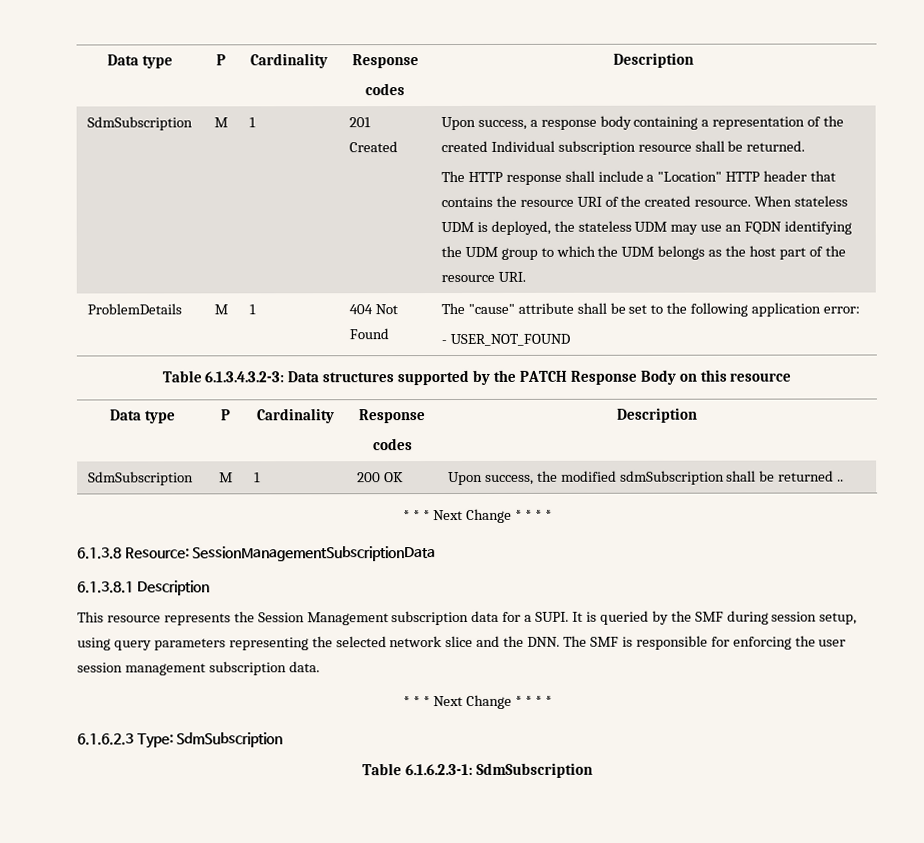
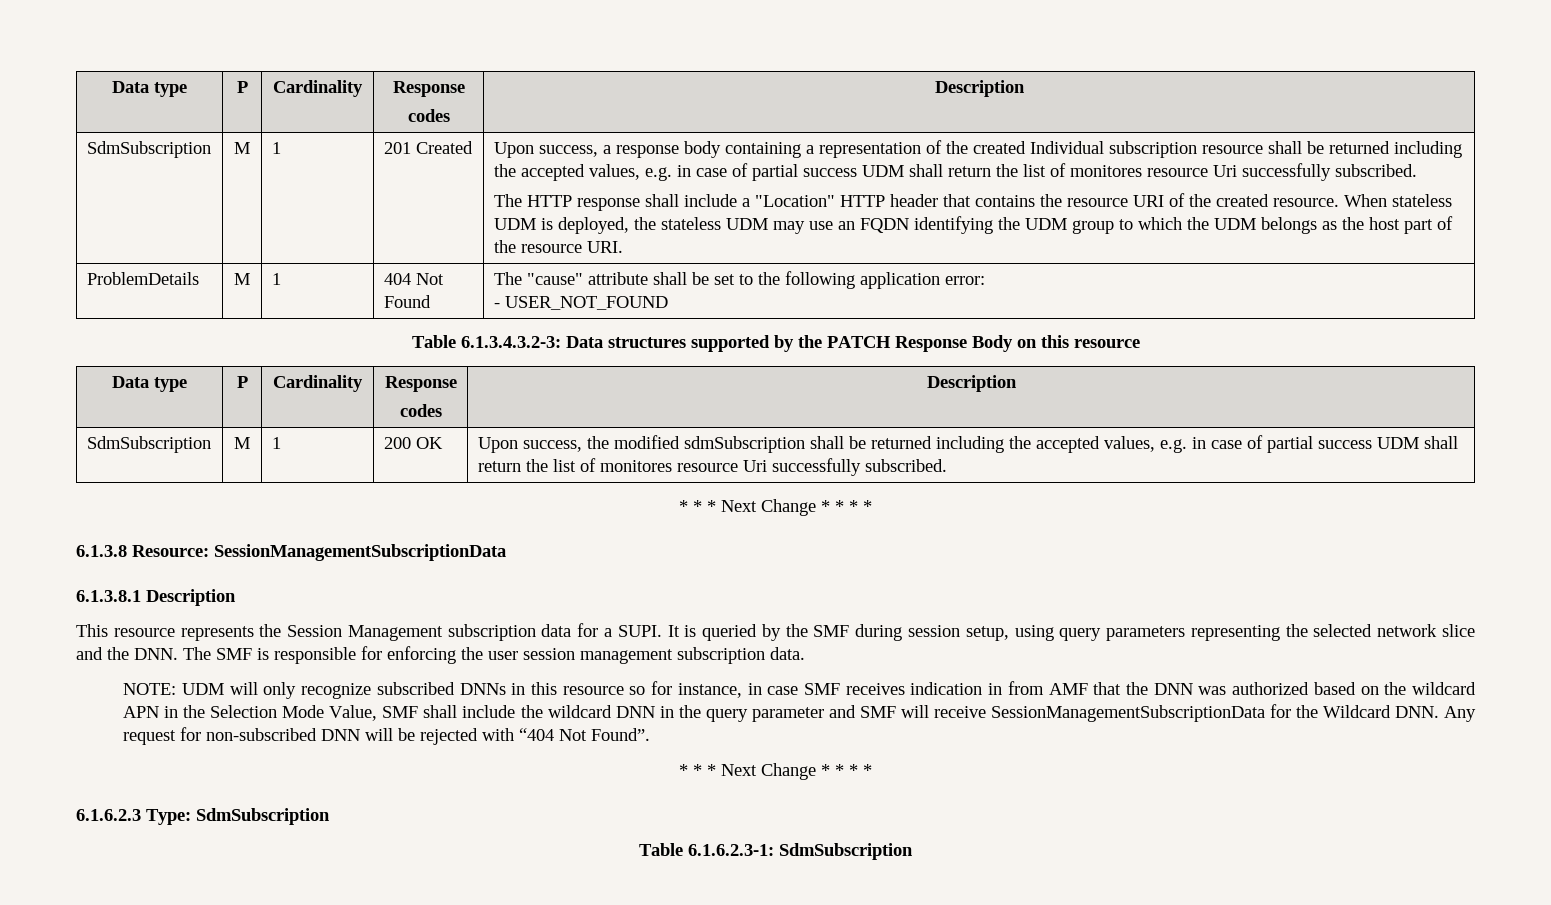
[746,140,806,152] returned. -> [1328,141,1462,158] [493,163,1417,181] returned including the accepted values, e.g. in case of partial success UDM shall return the list of monitores resource Uri successfully subscribed.
[837,479,845,482] .. -> [935,435,1458,453] [477,458,947,476] including the accepted values, e.g. in case of partial success UDM shall return the list of monitores resource Uri successfully subscribed.
(320, 667) none -> [123,681,1476,699] [123,704,1476,722] [123,727,651,745] // NOTE: UDM will only recognize subscribed DNNs in this resource so for instance, in case SMF receives indication in from AMF that the DNN was authorized based on the wildcard APN in the Selection Mode Value, SMF shall include the wildcard DNN in the query parameter and SMF will receive SessionManagementSubscriptionData for the Wildcard DNN. Any request for non-subscribed DNN will be rejected with “404 Not Found”.

